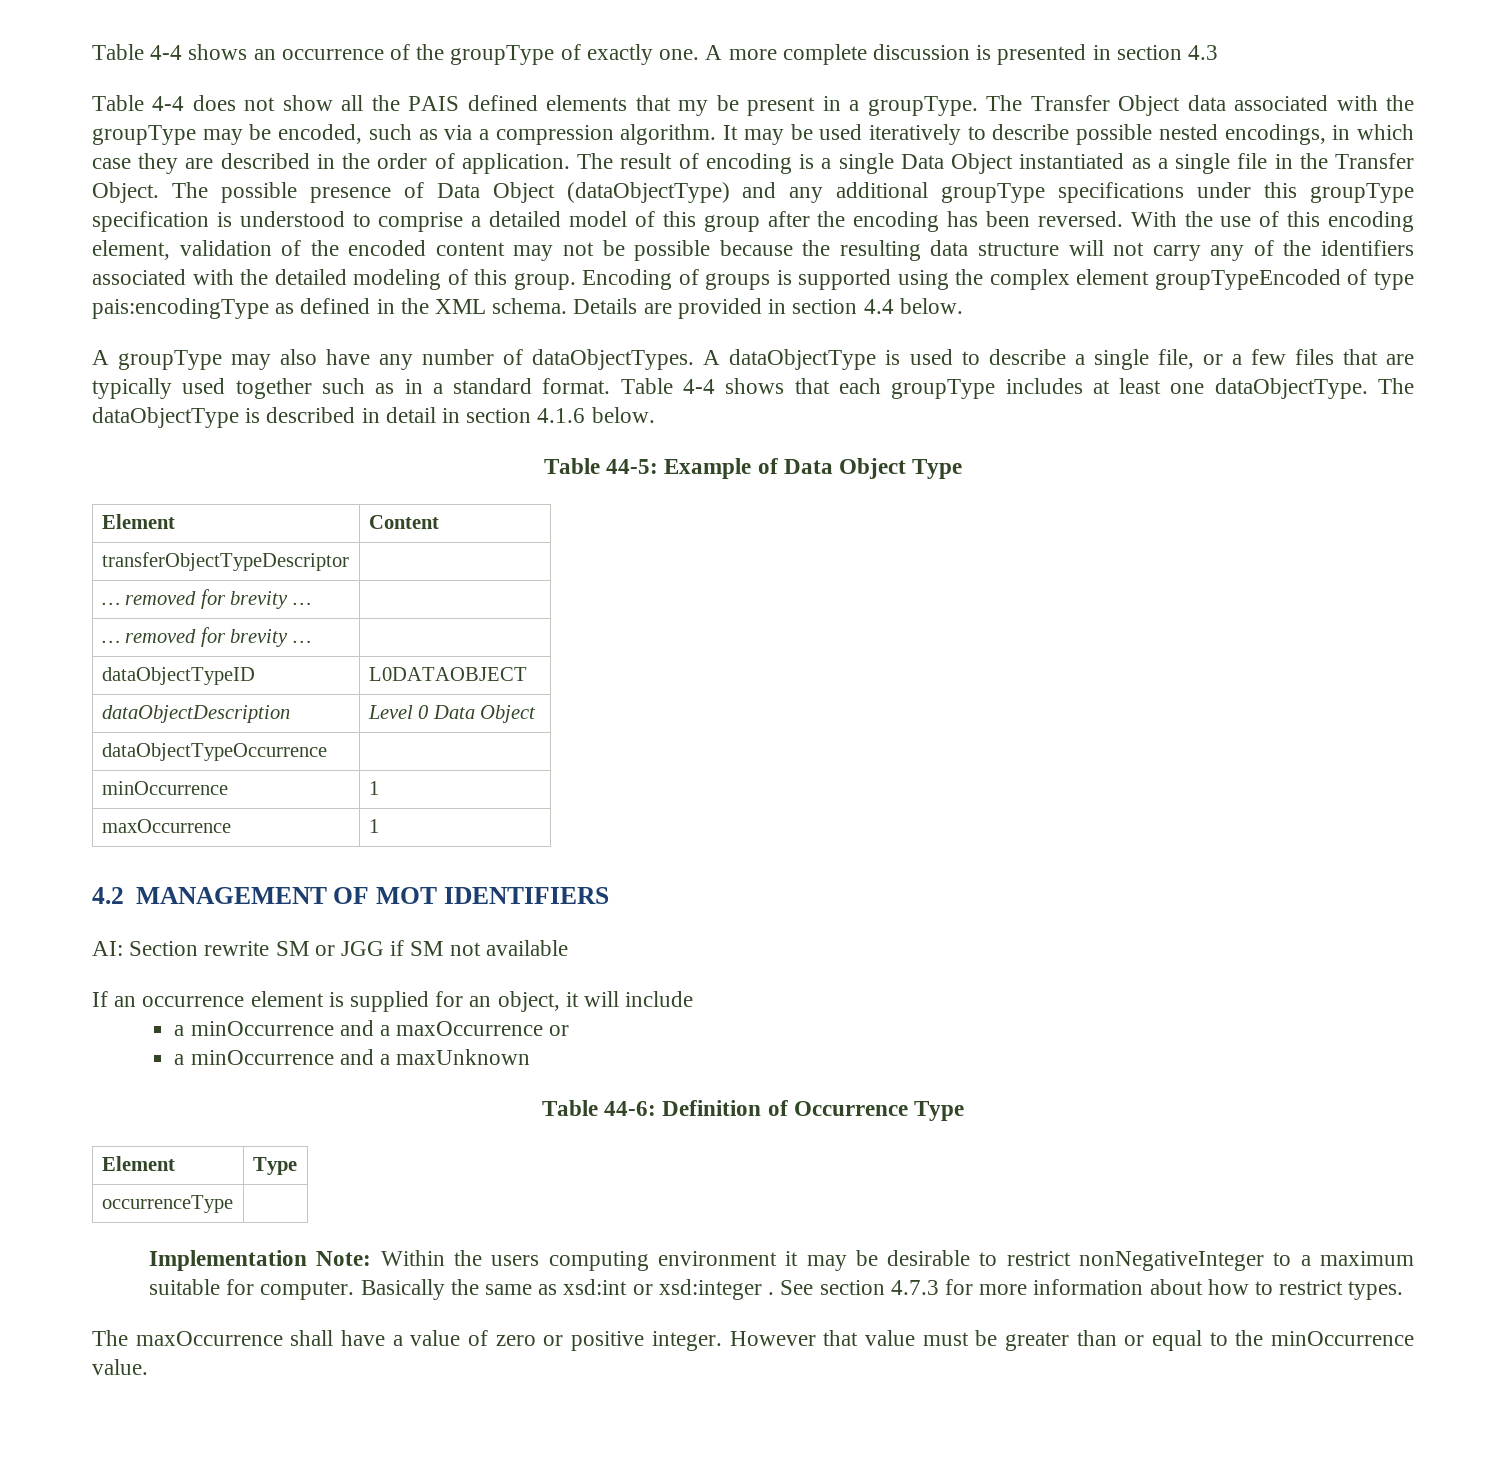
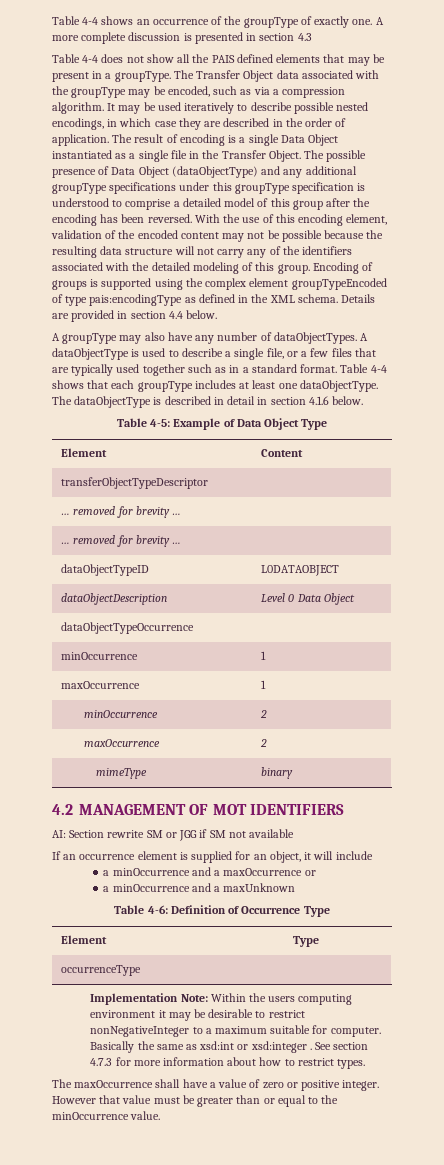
[678,100,709,116] my -> [347,57,370,66] may
[606,459,659,474] 44-5: -> [150,419,171,427] 4-5:
(379, 826) none -> [84,710,159,718] [260,710,268,718] [84,739,161,747] [260,739,268,747] [95,768,147,779] [261,767,294,779] // minOccurrence | 2 // maxOccurrence | 2 // mimeType | binary
[604,1101,657,1116] 44-6: -> [147,905,168,914] 4-6:

